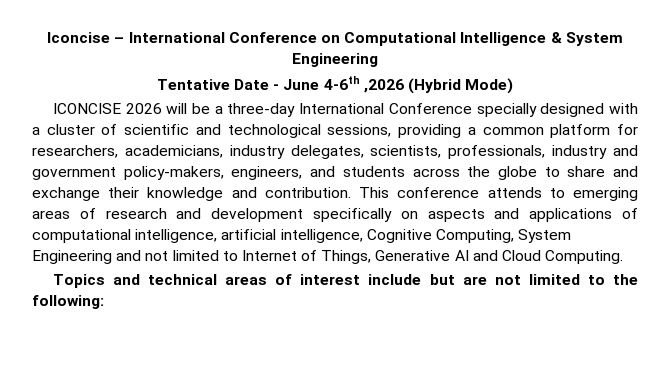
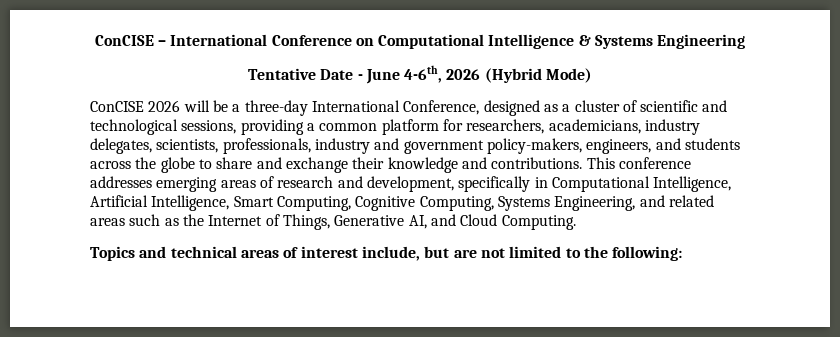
[47,32,111,43] Iconcise -> [94,35,154,46] ConCISE
[565,32,623,46] System -> [595,35,654,49] Systems
[323,76,404,93] 4-6th ,2026 -> [404,65,481,83] 4-6th, 2026
[52,103,121,114] ICONCISE -> [90,101,144,112] ConCISE
[388,103,638,117] Conference specially designed with -> [403,100,558,116] Conference, designed as
[264,187,351,198] contribution. -> [491,157,583,169] contributions.
[487,187,565,198] attends to -> [90,176,152,188] addresses
[211,208,638,222] [32,229,572,243] [32,250,238,264] development specifically on aspects and applications of computational intelligence, artificial intelligence, Cognitive Computing, System Engineering and not limited to -> [366,176,732,192] [90,195,714,211] [90,214,204,226] development, specifically in Computational Intelligence, Artificial Intelligence, Smart Computing, Cognitive Computing, Systems Engineering, and related areas such as the
[454,250,469,261] AI -> [408,215,427,229] AI,
[368,274,422,285] include -> [361,246,420,261] include,

